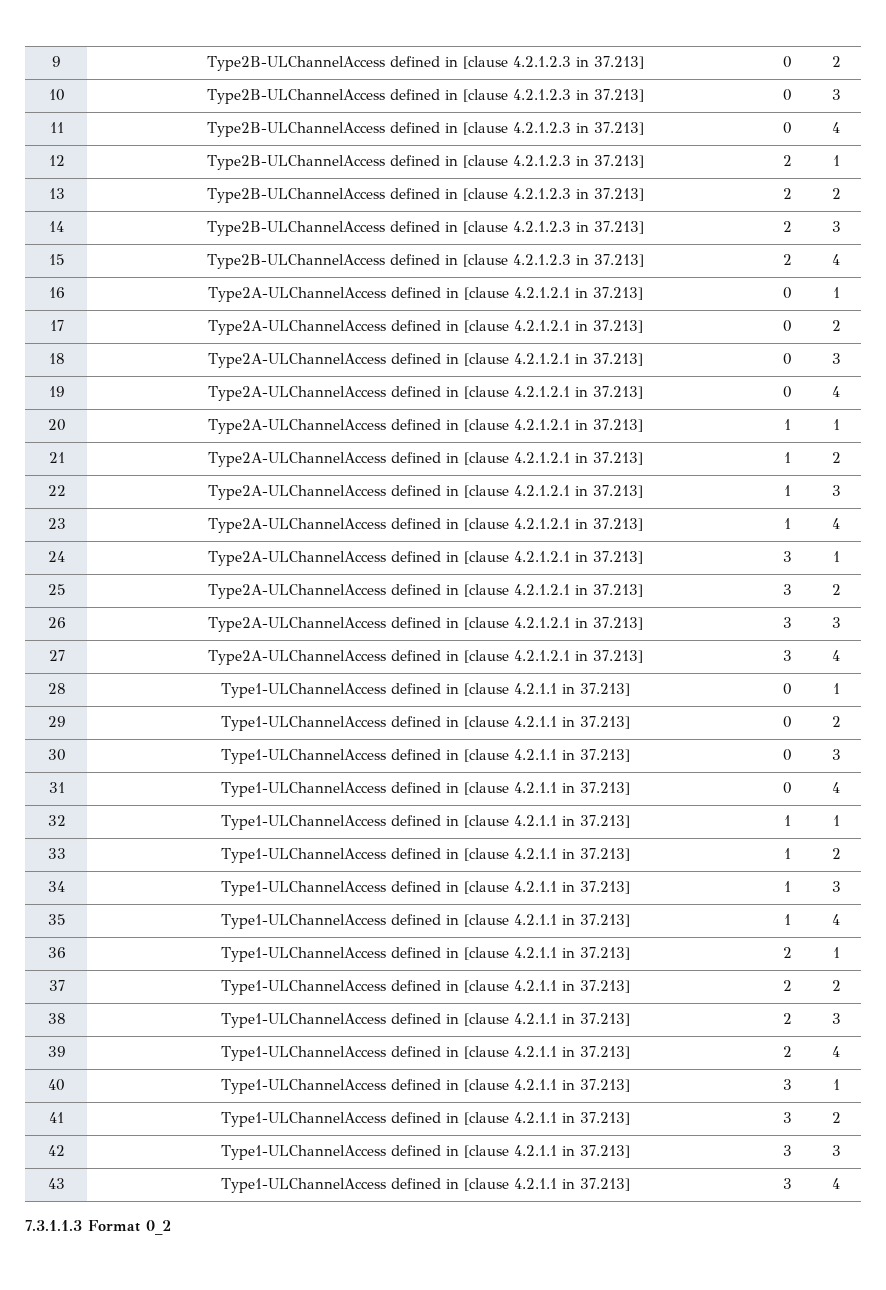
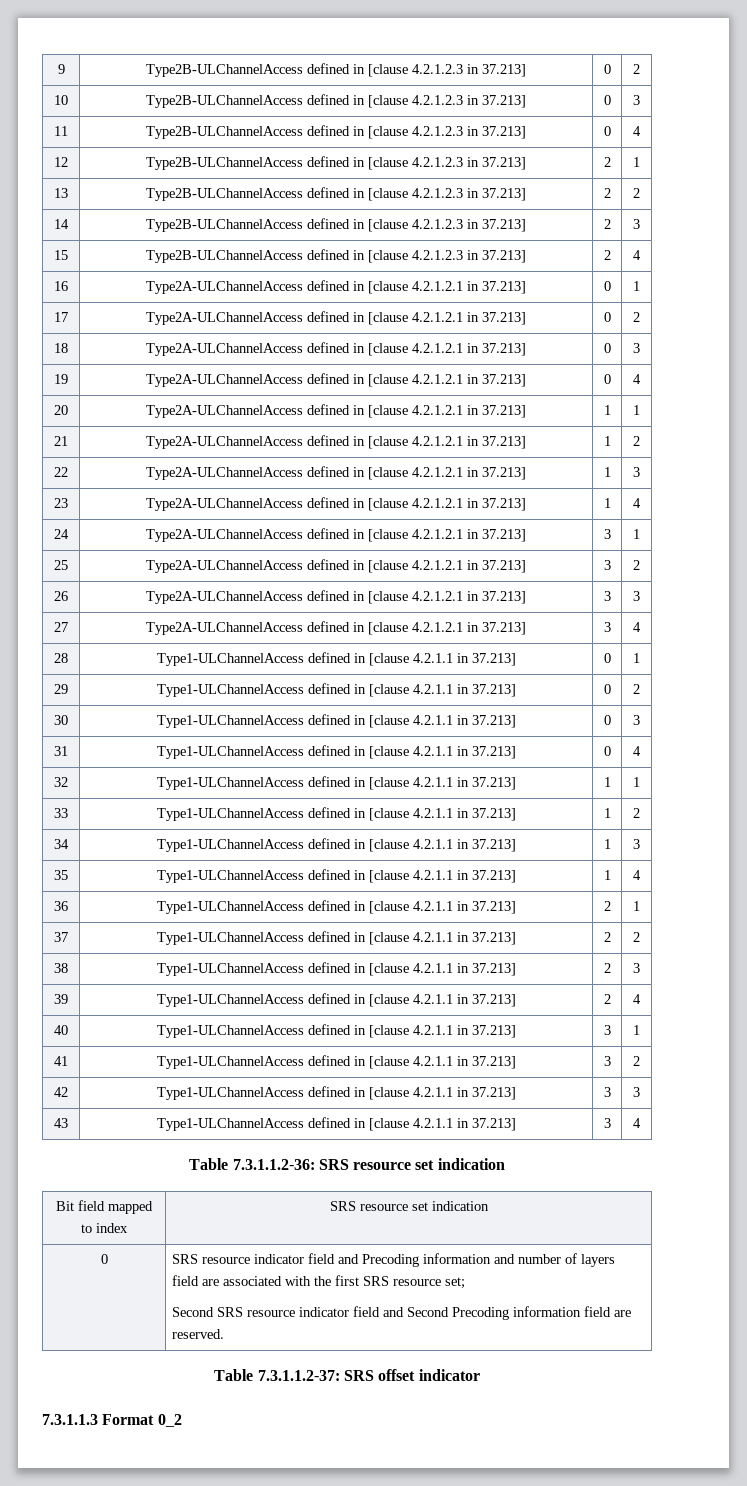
(840, 1183) none -> [189,1158,505,1170] [56,1200,153,1214] [81,1223,128,1233] [329,1201,489,1211] [100,1254,108,1264] [172,1253,616,1267] [172,1275,466,1289] [172,1306,632,1320] [172,1329,225,1339] [214,1369,480,1381] // Table 7.3.1.1.2-36: SRS resource set indication // Bit field mapped to index | SRS resource set indication // 0 | SRS resource indicator field and Precoding information and number of layers field are associated with the first SRS resource set; // Second SRS resource indicator field and Second Precoding information field are reserved. // Table 7.3.1.1.2-37: SRS offset indicator

